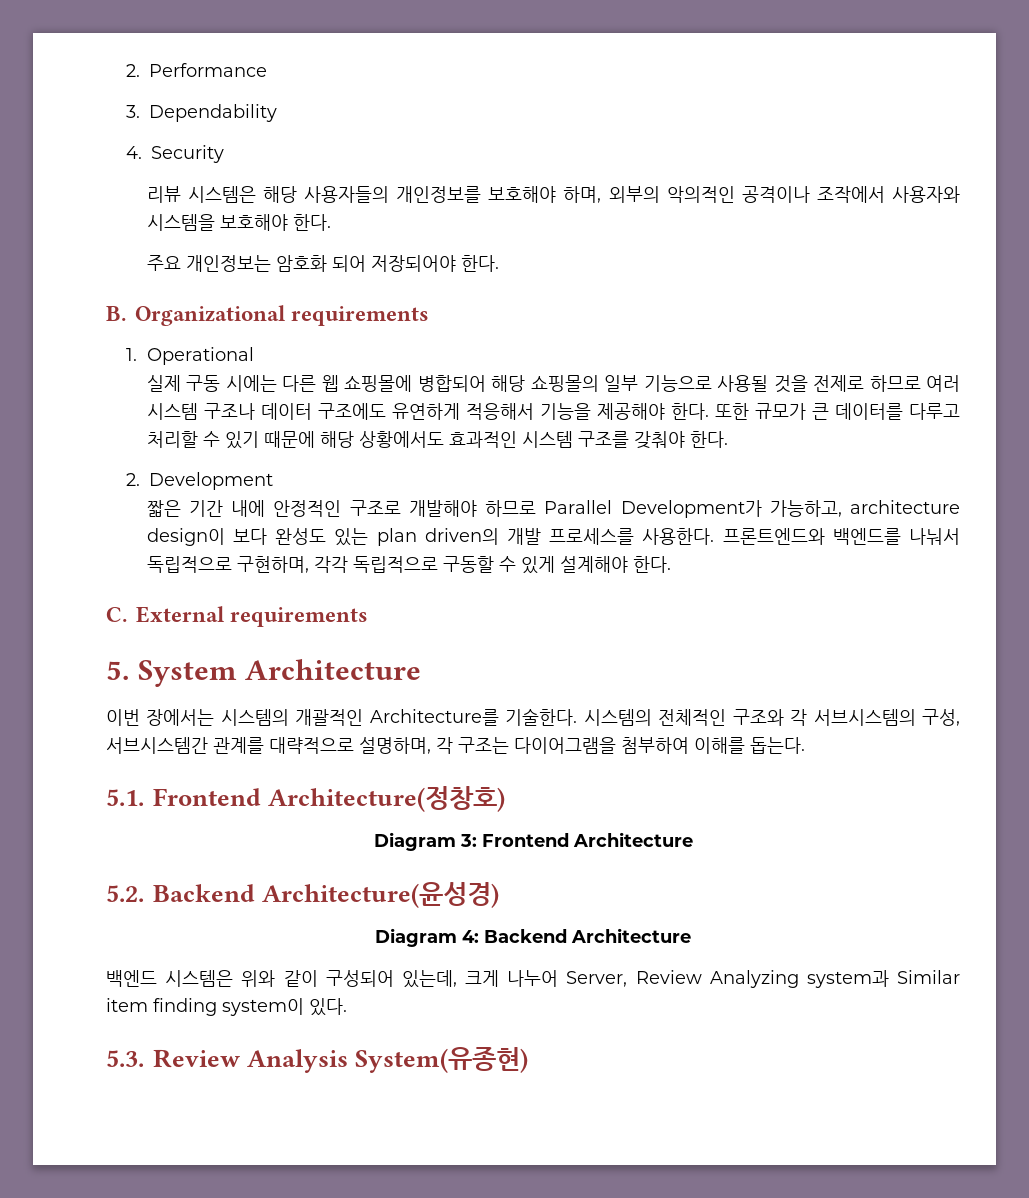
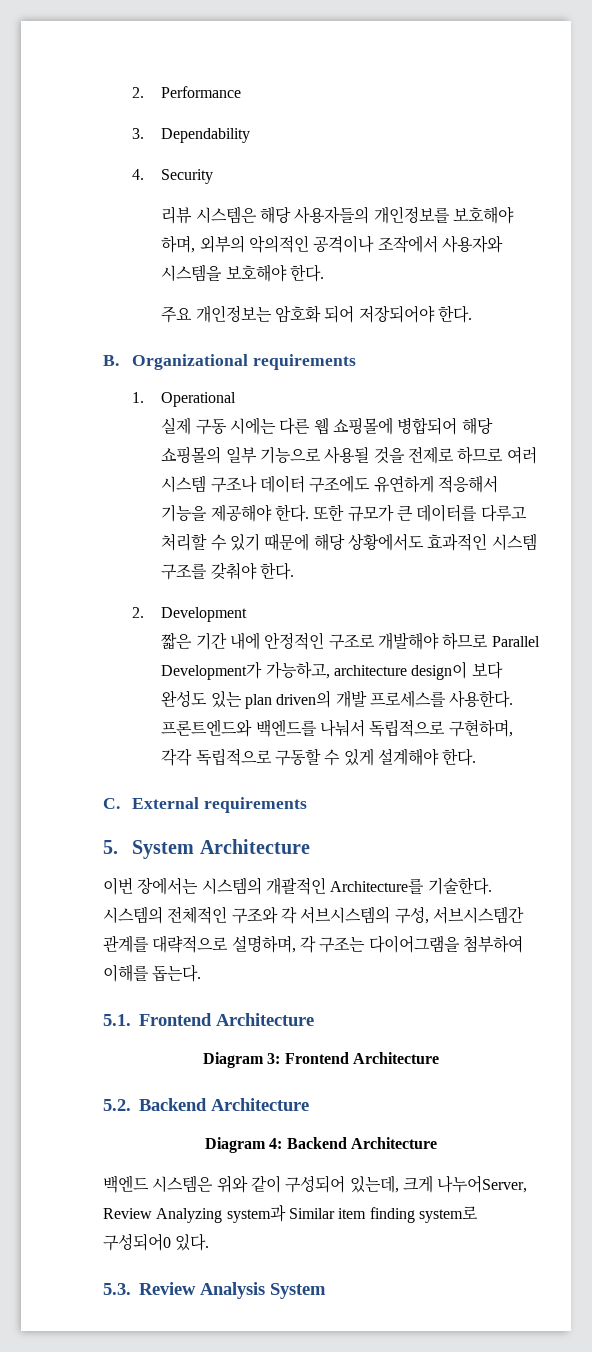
[268,786,506,812] Architecture(정창호) -> [216,1013,314,1026] Architecture
[262,882,500,908] Architecture(윤성경) -> [211,1098,309,1111] Architecture
[507,970,628,987] 나누어 Server, -> [437,1175,528,1193] 나누어Server,
[222,998,304,1016] system이 -> [418,1206,478,1223] [103,1233,171,1251] system로 구성되어0
[355,1047,529,1073] System(유종현) -> [270,1283,326,1299] System

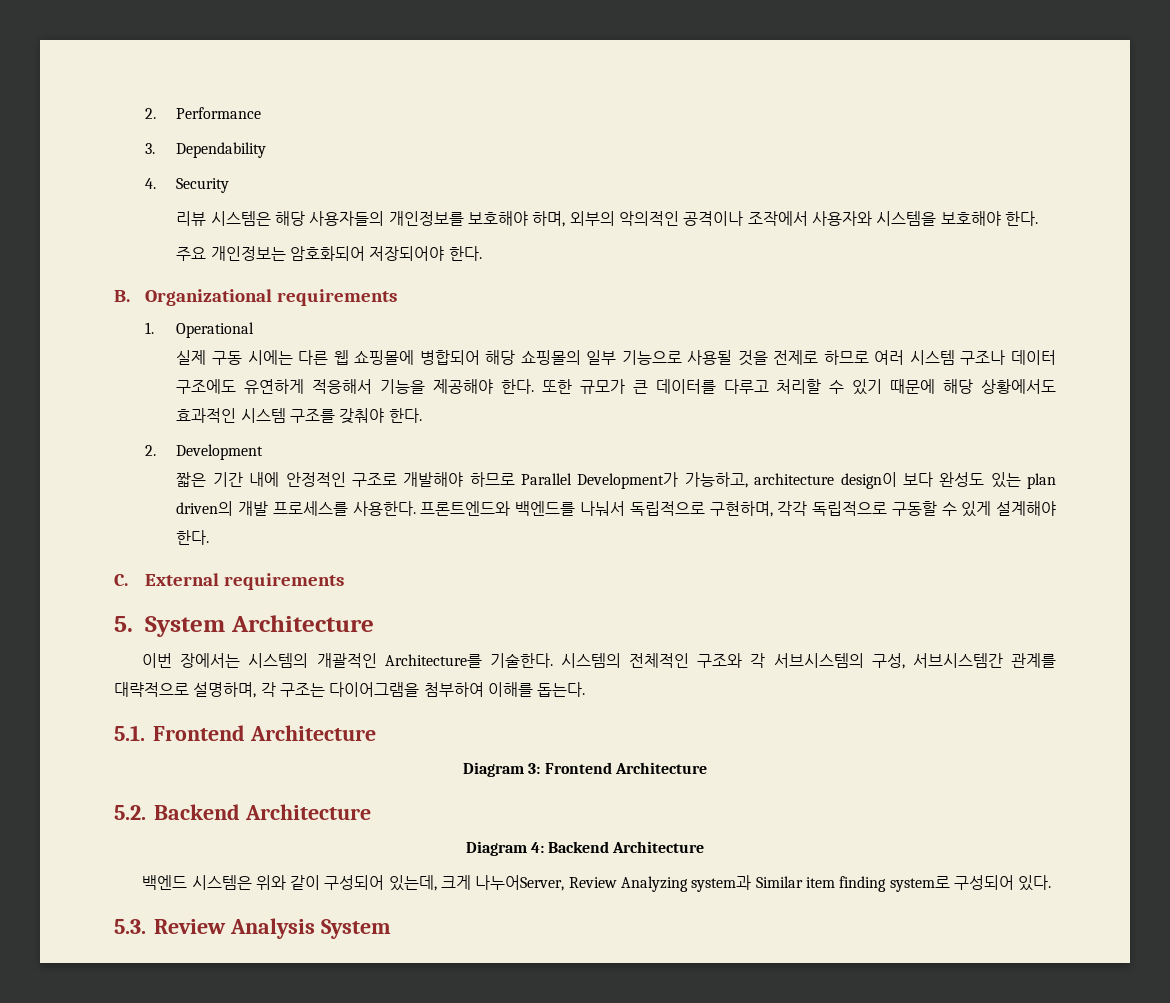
[275,305,355,323] 암호화 되어 -> [290,246,366,261] 암호화되어
[103,1233,171,1251] 구성되어0 -> [954,875,1015,890] 구성되어

